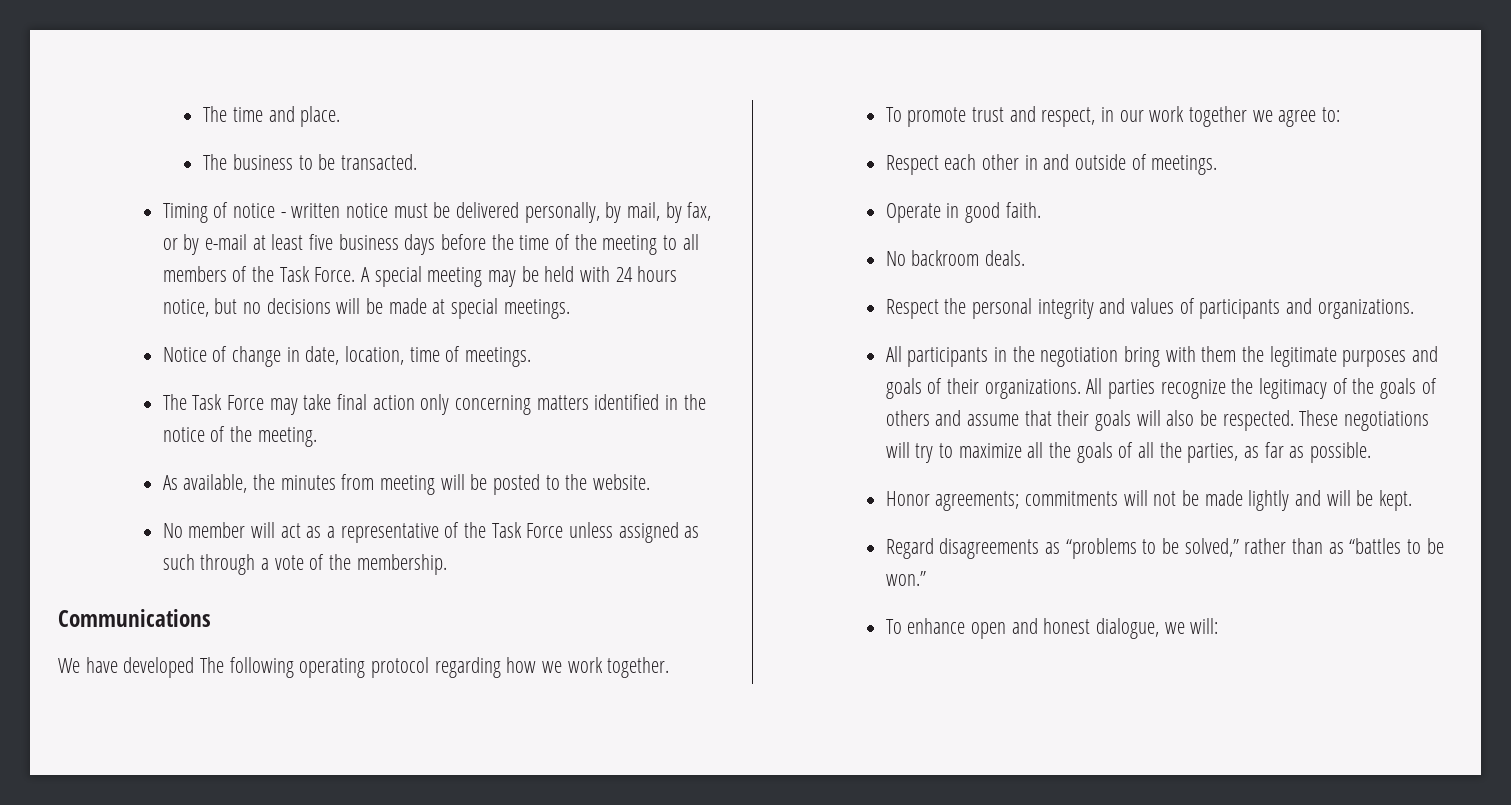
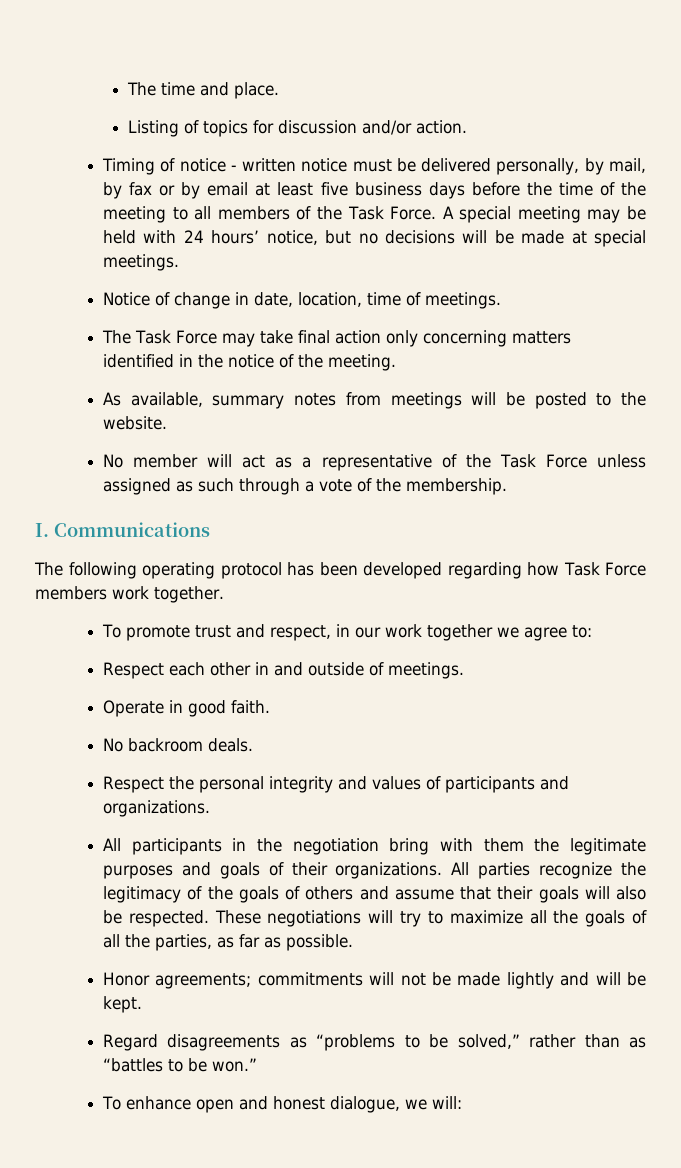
[203,154,418,170] The business to be transacted. -> [127,120,467,137] Listing of topics for discussion and/or action.
[687,202,712,221] fax, -> [129,182,153,196] fax
[204,234,247,250] e-mail -> [207,182,249,196] email
[637,266,678,282] hours -> [211,230,260,244] hours’
[252,474,435,495] the minutes from meeting -> [212,392,462,409] summary notes from meetings
(447, 564) none -> [35,523,49,537] I.
[58,657,195,678] We have developed -> (210, 529) none
[434,657,563,678] regarding how we -> [287,562,646,579] [35,586,107,600] has been developed regarding how Task Force members

